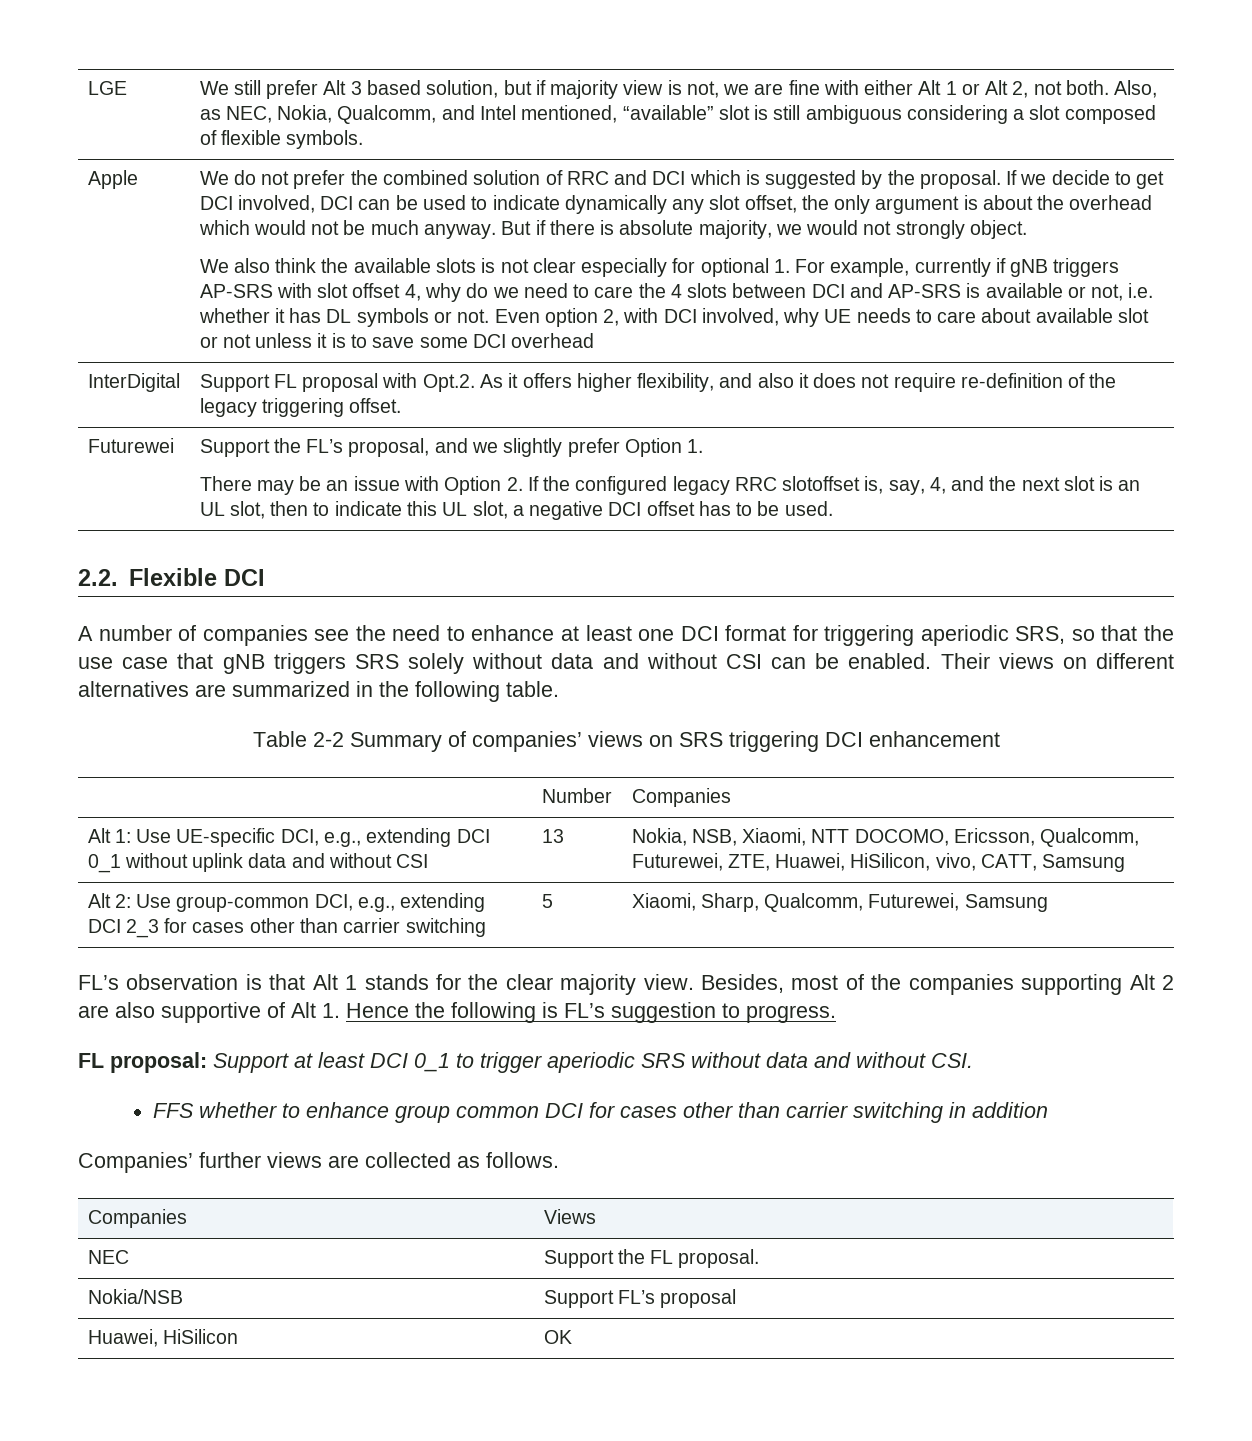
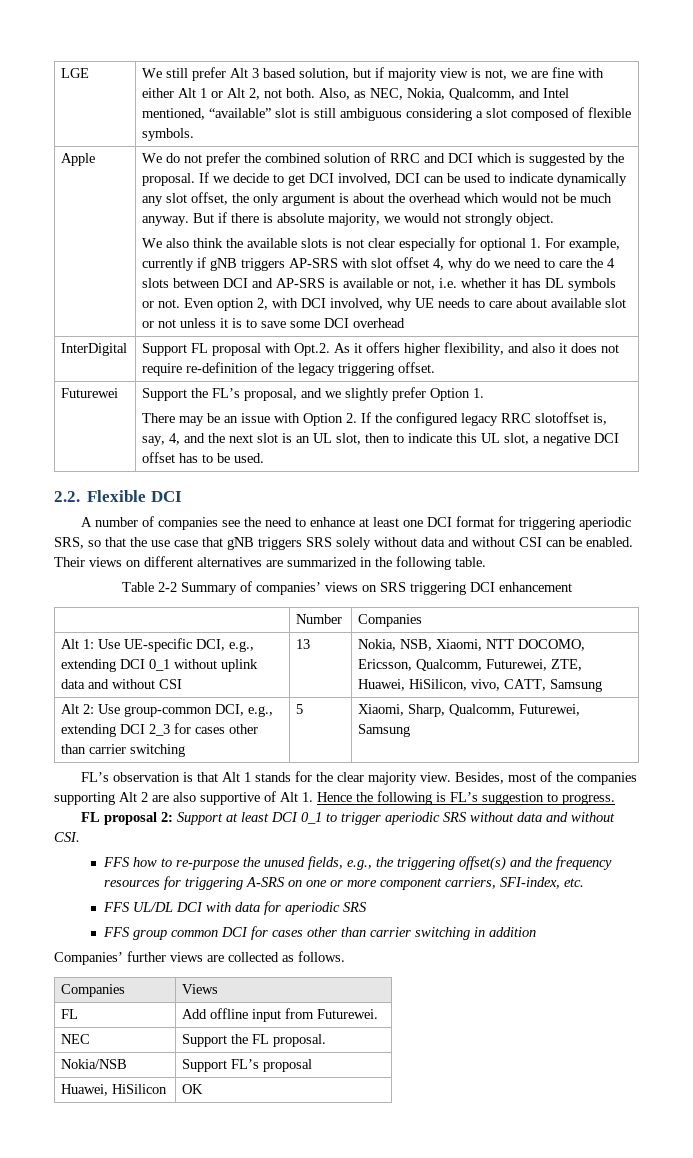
[110,1052,207,1073] proposal: -> [104,812,174,825] proposal 2:
[198,1102,389,1118] whether to enhance -> [133,856,613,871] [104,876,585,890] [103,901,368,915] [103,927,131,937] how to re-purpose the unused fields, e.g., the triggering offset(s) and the frequency resources for triggering A-SRS on one or more component carriers, SFI-index, etc. // FFS UL/DL DCI with data for aperiodic SRS // FFS
(596, 1216) none -> [61,1009,79,1019] [182,1008,379,1022] // FL | Add offline input from Futurewei.

